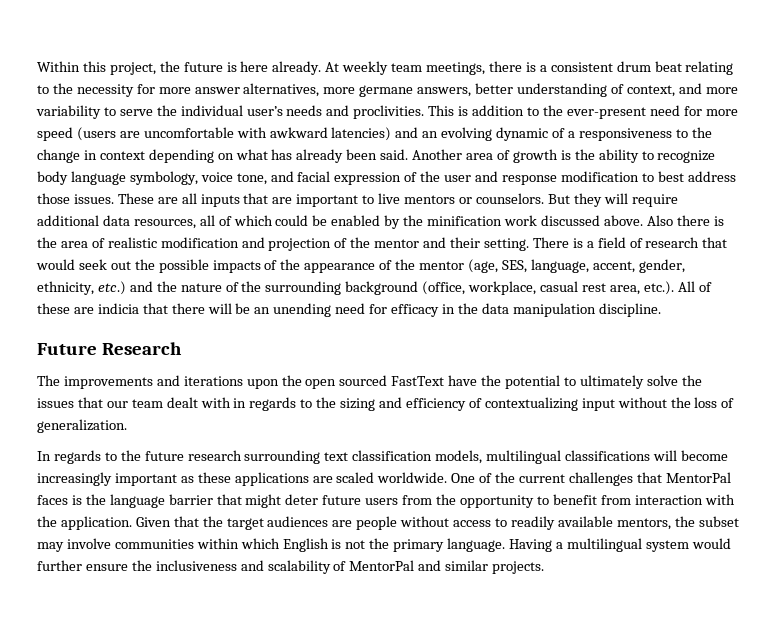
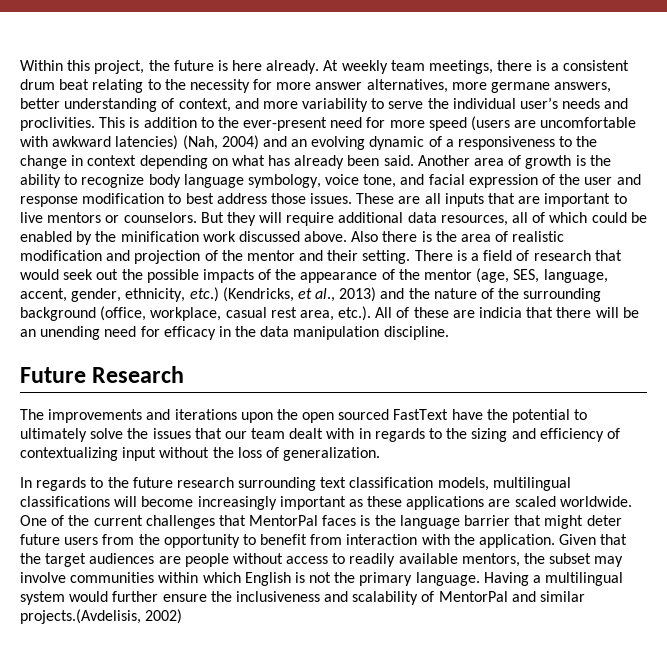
(392, 134) none -> [182,135,259,150] (Nah, 2004)
(126, 288) none -> [222,287,377,302] (Kendricks, et al., 2013)
[492,561,545,574] projects. -> [20,609,183,624] projects.(Avdelisis, 2002)

